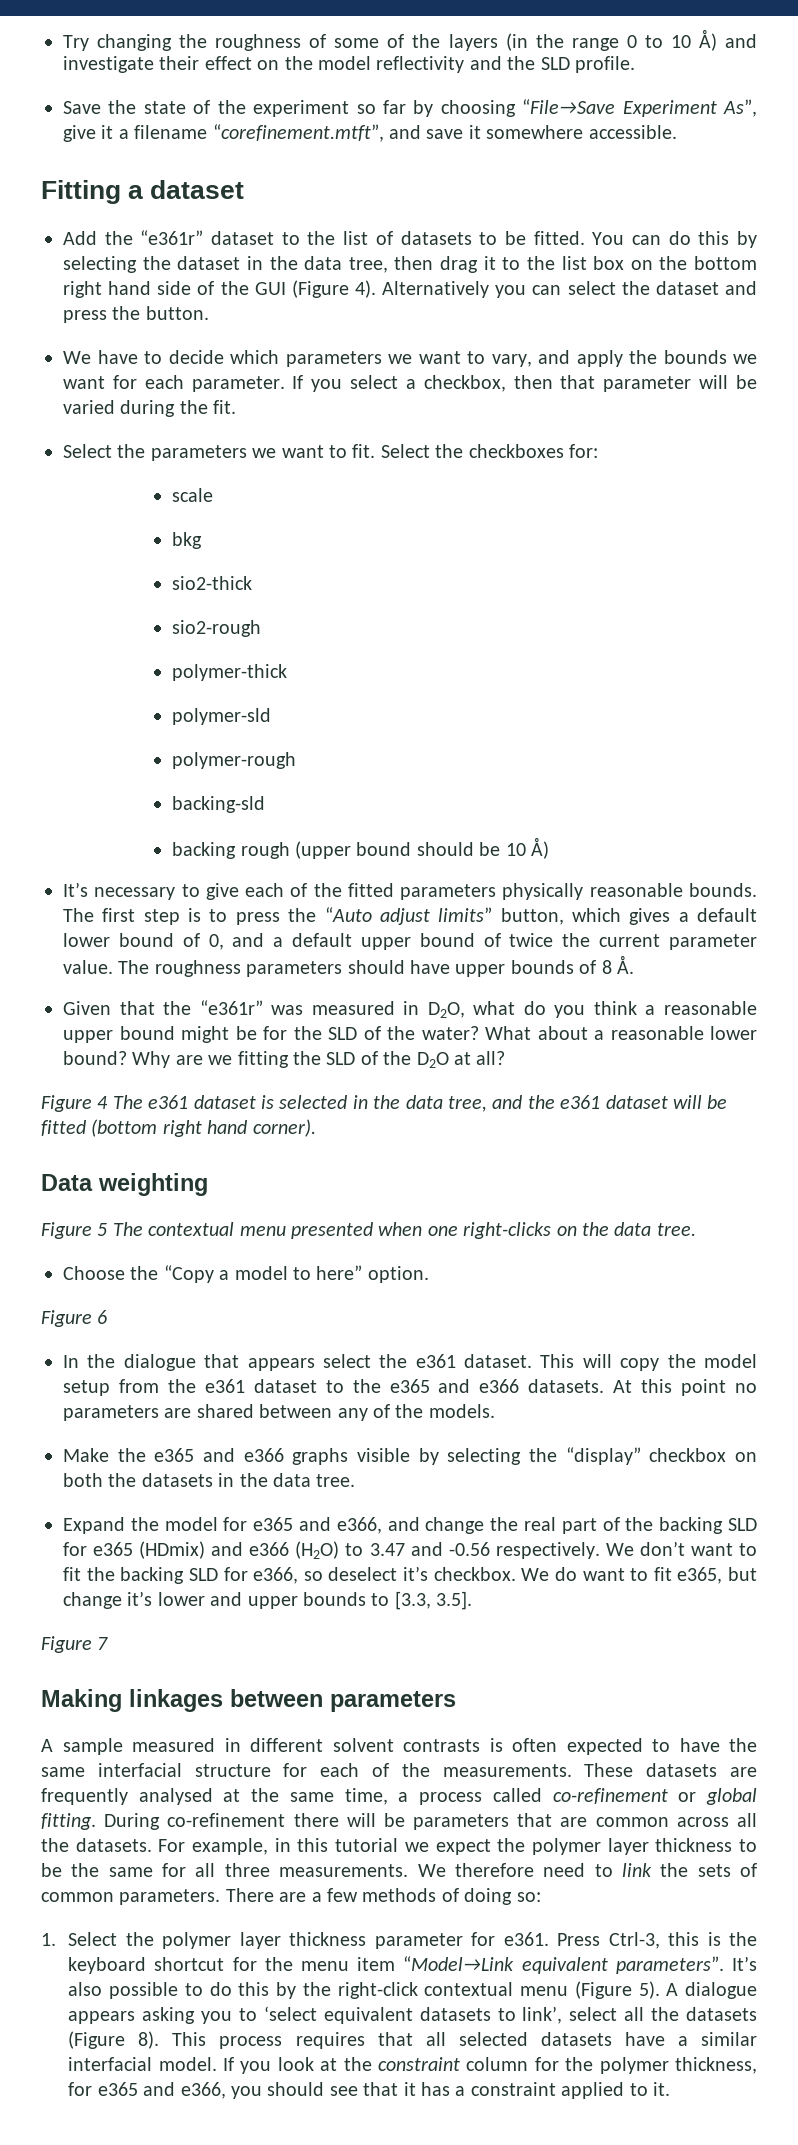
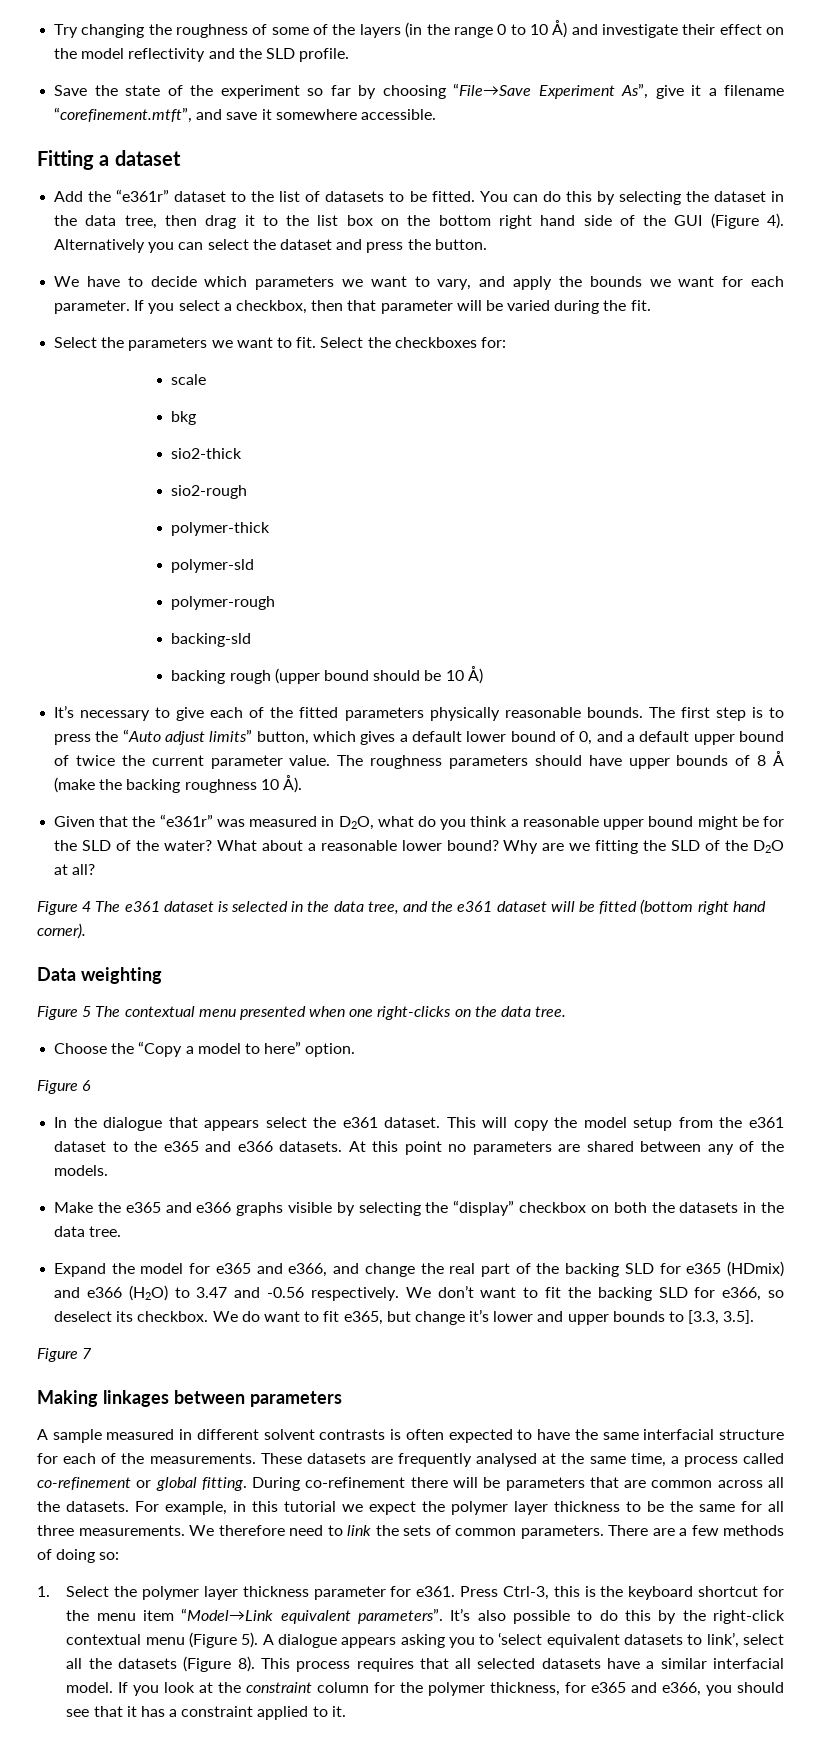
[616,955,634,974] Å. -> [773,751,785,766] [54,775,302,793] Å (make the backing roughness 10 Å).
[403,1566,428,1581] it’s -> [116,1311,134,1322] its

